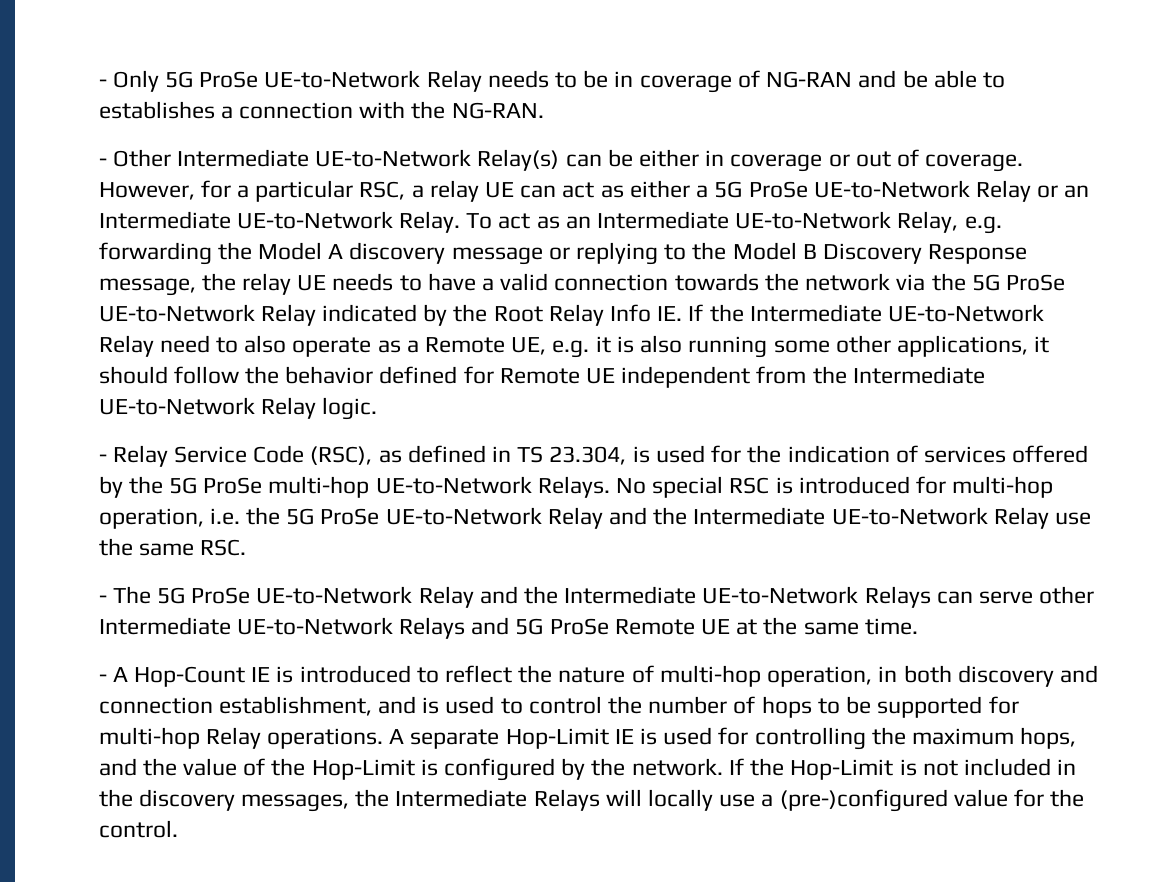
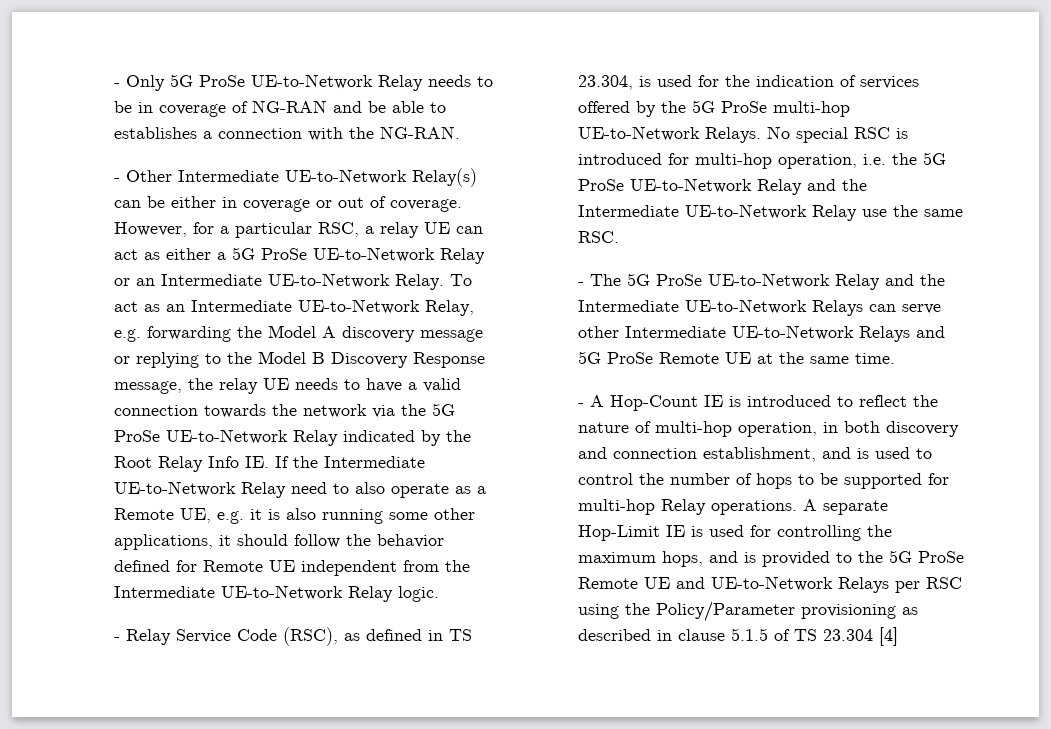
[142,758,1077,781] [98,789,1085,812] [98,820,178,838] the value of the Hop-Limit is configured by the network. If the Hop-Limit is not included in the discovery messages, the Intermediate Relays will locally use a (pre-)configured value for the control. -> [744,550,965,567] [578,576,963,593] [578,601,919,622] [578,627,899,646] is provided to the 5G ProSe Remote UE and UE-to-Network Relays per RSC using the Policy/Parameter provisioning as described in clause 5.1.5 of TS 23.304 [4]

